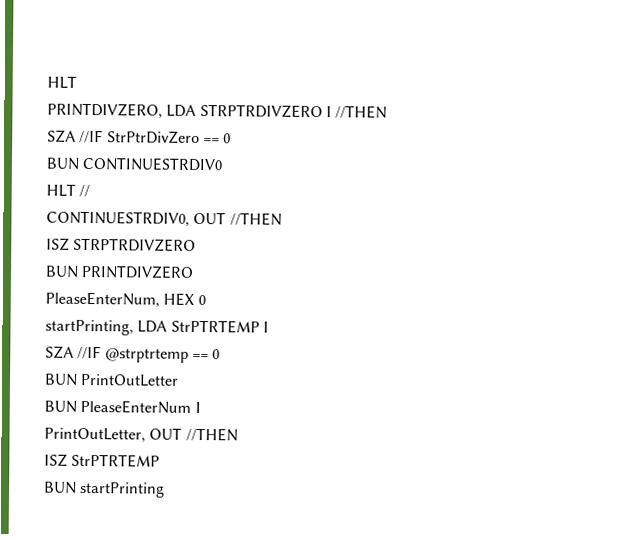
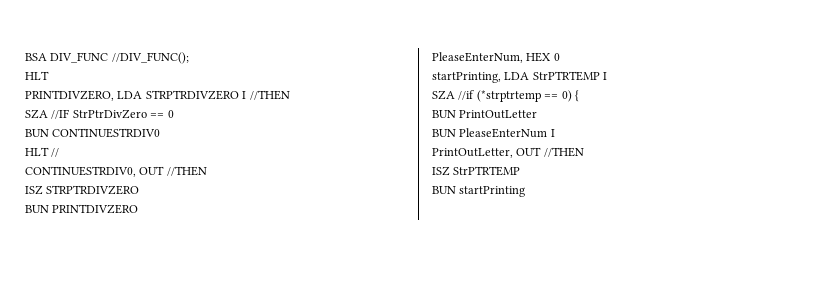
(47, 82) none -> [25,52,189,64] BSA DIV_FUNC //DIV_FUNC(); //
[77,345,221,363] //IF @strptrtemp == 0 -> [458,90,579,102] //if (*strptrtemp == 0) {

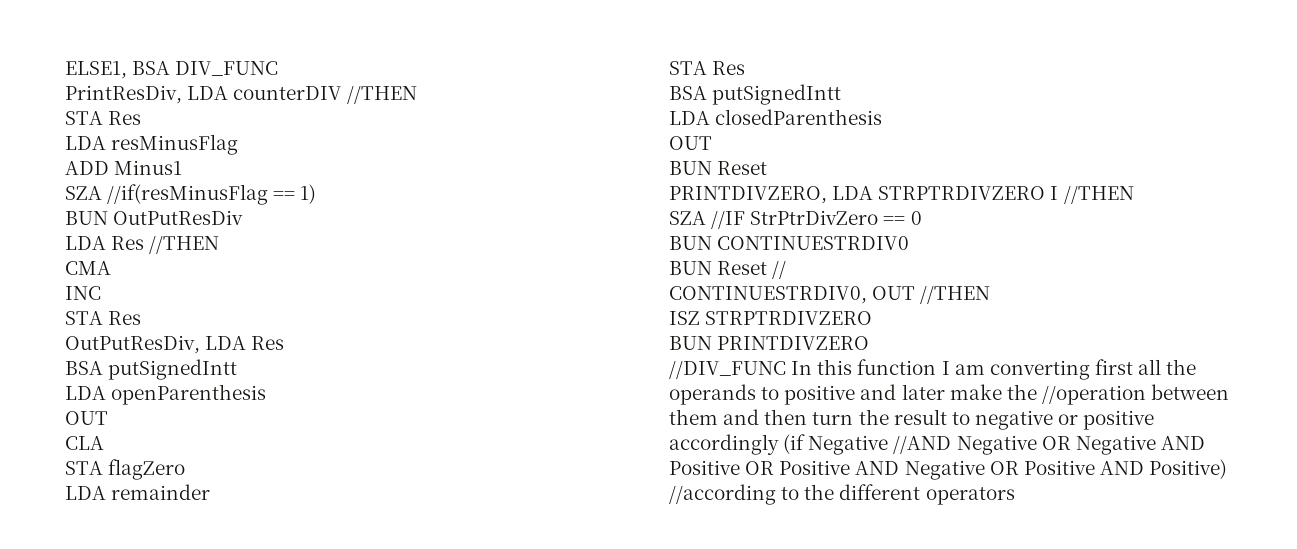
(25, 57) none -> [65,61,127,79] ELSE1,
[111,52,189,64] [25,71,49,80] //DIV_FUNC(); // HLT -> [65,85,418,104] [65,111,142,125] [65,134,239,155] [65,160,183,175] [65,184,317,205] [65,210,244,225] [65,236,220,254] [65,261,111,275] [65,286,101,300] [65,311,142,325] [65,335,285,354] [65,359,238,380] [65,384,267,405] [65,411,108,425] [65,436,104,450] [65,459,186,480] [65,484,211,500] [669,61,746,75] [669,84,842,105] [669,109,883,125] [669,136,712,150] [669,161,768,175] // PrintResDiv, LDA counterDIV //THEN // STA Res // LDA resMinusFlag // ADD Minus1 // SZA //if(resMinusFlag == 1) // BUN OutPutResDiv // LDA Res //THEN // CMA // INC // STA Res // OutPutResDiv, LDA Res // BSA putSignedIntt // LDA openParenthesis // OUT // CLA // STA flagZero // LDA remainder // STA Res // BSA putSignedIntt // LDA closedParenthesis // OUT // BUN Reset
[25,147,49,156] HLT -> [669,261,768,275] BUN Reset
[432,52,560,63] [432,71,608,83] [432,90,579,102] [432,110,538,119] [432,128,555,138] [432,147,584,158] [432,166,521,176] [432,186,526,197] PleaseEnterNum, HEX 0 // startPrinting, LDA StrPTRTEMP I // SZA //if (*strptrtemp == 0) { // BUN PrintOutLetter // BUN PleaseEnterNum I // PrintOutLetter, OUT //THEN // ISZ StrPTRTEMP // BUN startPrinting -> [669,359,1197,380] [669,384,1230,405] [669,409,1155,430] [669,434,1205,455] [669,459,1228,480] [669,484,1015,505] //DIV_FUNC In this function I am converting first all the operands to positive and later make the //operation between them and then turn the result to negative or positive accordingly (if Negative //AND Negative OR Negative AND Positive OR Positive AND Negative OR Positive AND Positive) //according to the different operators

